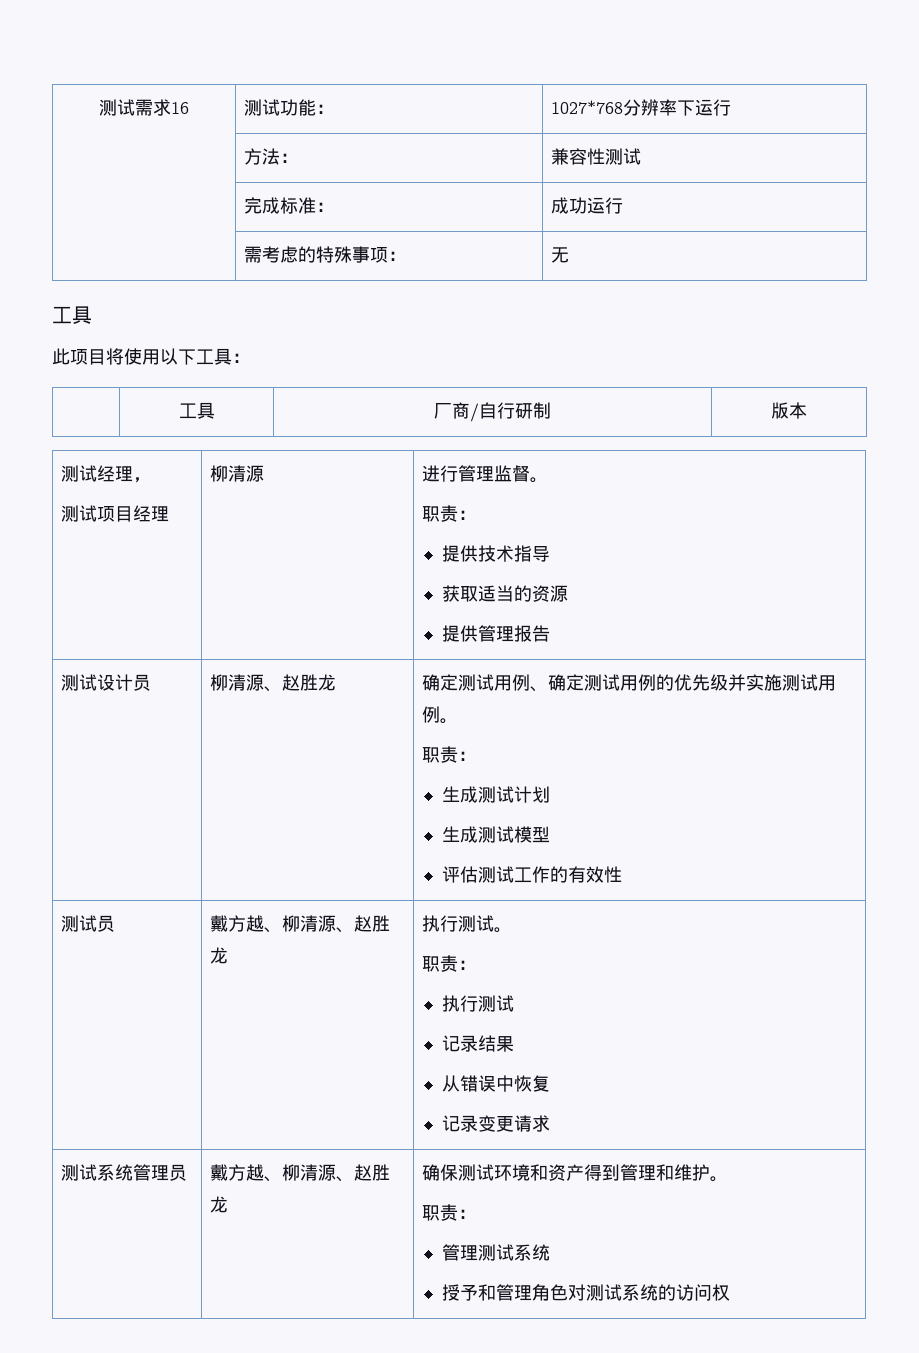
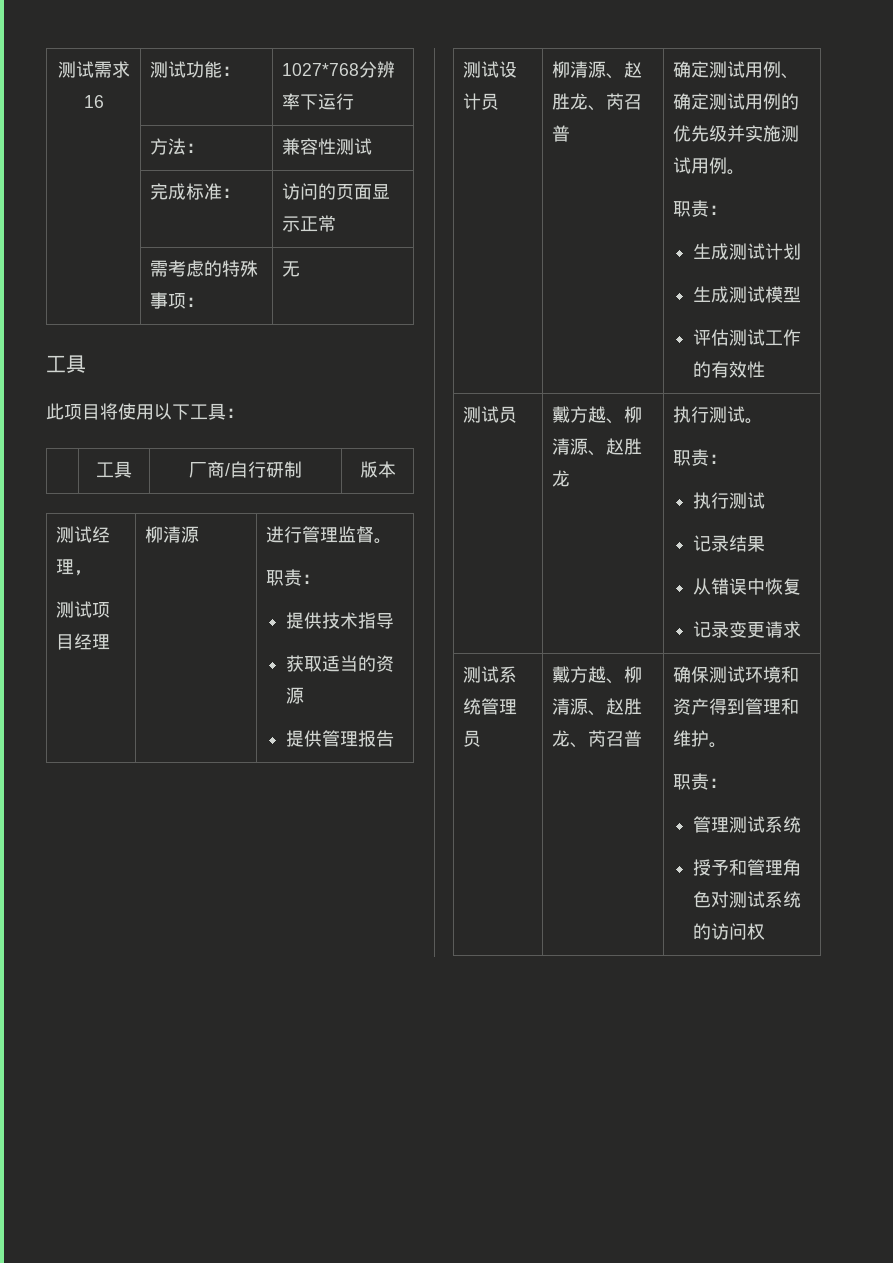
[550,197,623,214] 成功运行 -> [282,183,391,200] [282,215,337,232] 访问的页面显示正常
(336, 682) none -> [588,93,643,111] [552,125,571,142] 、芮召普
(228, 1204) none -> [570,730,643,748] 、芮召普

